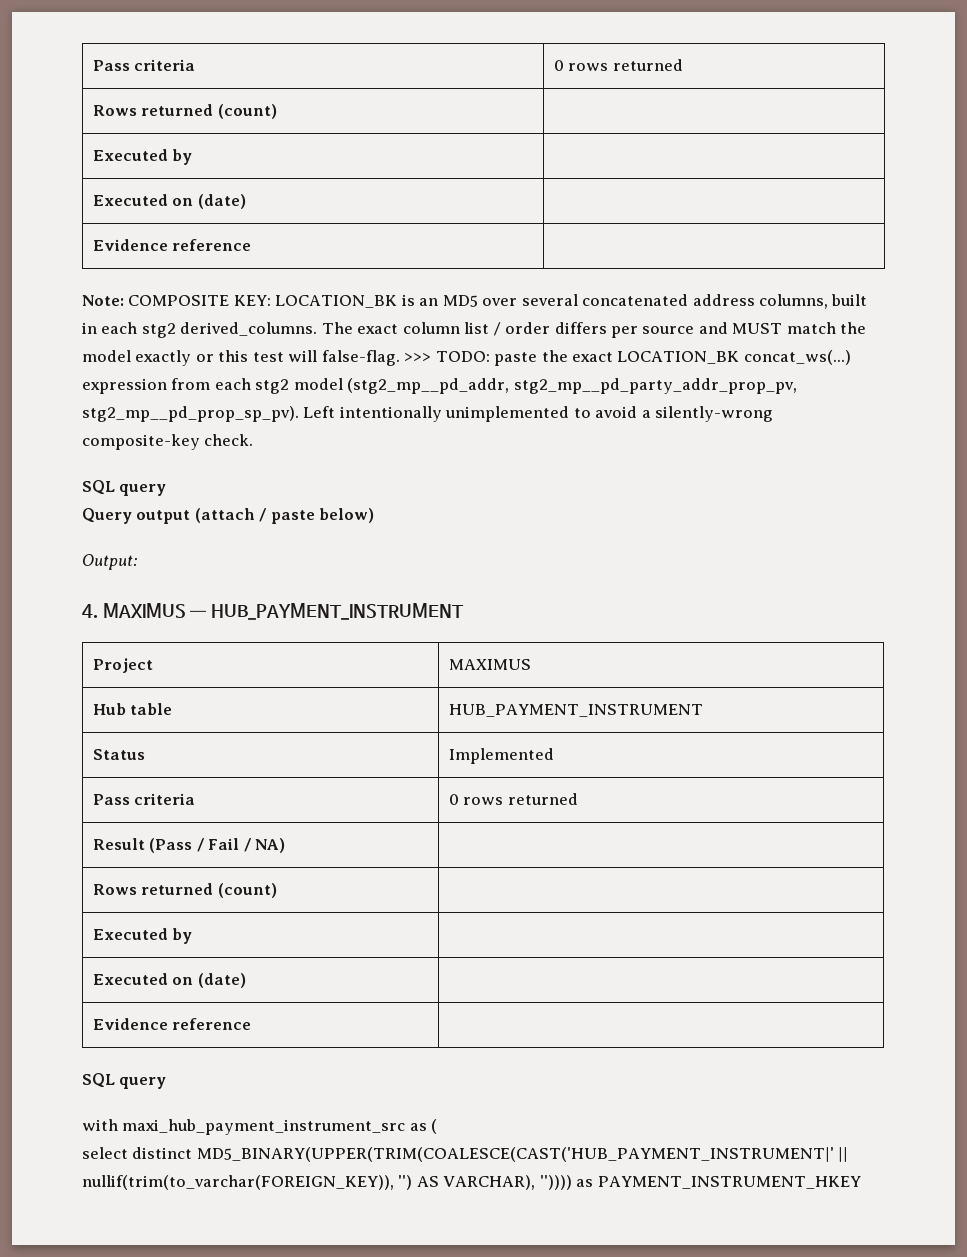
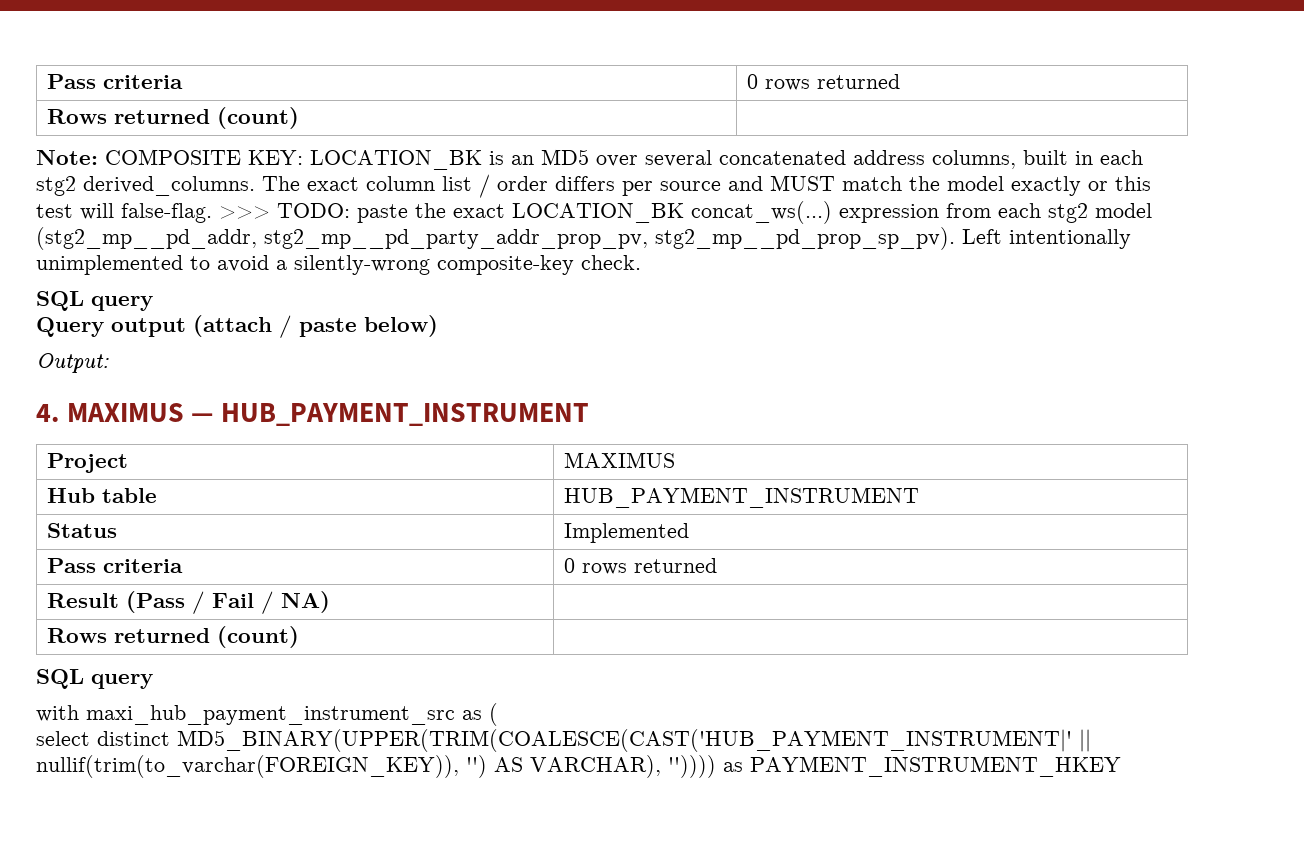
[92,149,193,165] [92,194,246,209] [92,239,252,251] // Executed by | // Executed on (date) | // Evidence reference | -> (300, 118) none
[92,928,193,944] [92,973,246,988] [92,1018,252,1030] // Executed by | // Executed on (date) | // Evidence reference | -> (300, 637) none

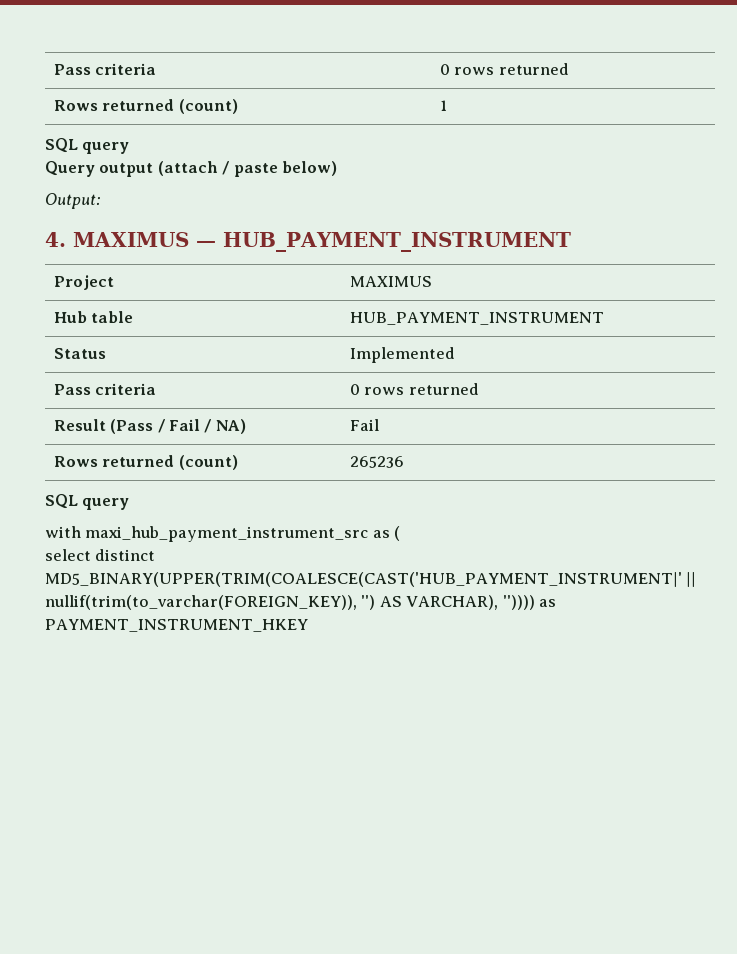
[36,149,1143,170] [36,174,1151,198] [36,201,1152,224] [36,227,1131,250] [36,255,641,275] // Note: COMPOSITE KEY: LOCATION_BK is an MD5 over several concatenated address columns, built in each stg2 derived_columns. The exact column list / order differs per source and MUST match the model exactly or this test will false-flag. >>> TODO: paste the exact LOCATION_BK concat_ws(...) expression from each stg2 model (stg2_mp__pd_addr, stg2_mp__pd_party_addr_prop_pv, stg2_mp__pd_prop_sp_pv). Left intentionally unimplemented to avoid a silently-wrong composite-key check. -> [439,100,447,111] 1
[47,626,300,648] // Rows returned (count) | -> [349,419,379,431] [53,455,238,470] [349,456,404,468] Fail // Rows returned (count) | 265236

